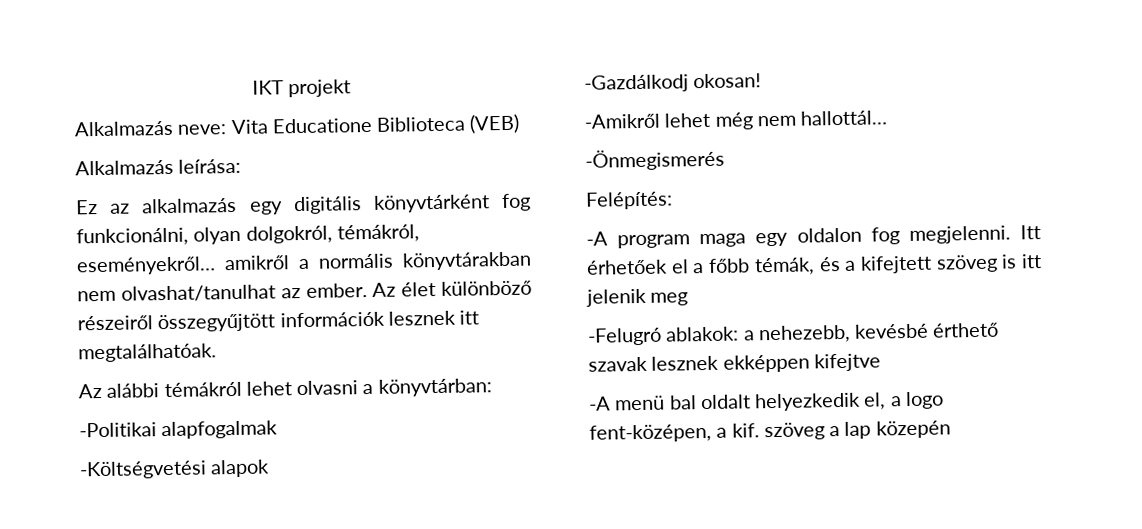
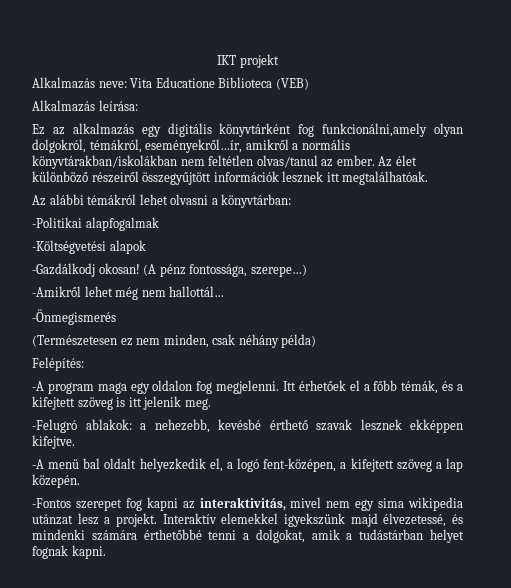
[76,227,189,247] funkcionálni, -> [322,123,428,137] funkcionálni,amely
[76,256,216,276] eseményekről… -> [145,139,243,153] eseményekről…ír,
[402,251,532,271] [77,284,276,302] könyvtárakban nem olvashat/tanulhat -> [32,155,318,169] könyvtárakban/iskolákban nem feltétlen olvas/tanul
(762, 81) none -> [143,264,307,277] (A pénz fontossága, szerepe…)
(725, 159) none -> [32,334,317,348] // (Természetesen ez nem minden, csak néhány példa)
[650,292,689,306] meg -> [184,398,211,410] meg.
[813,353,881,372] kifejtve -> [32,435,75,449] kifejtve.
[904,391,944,410] logo -> [237,458,260,472] logó
[731,423,760,438] kif. -> [350,458,394,472] kifejtett
[875,420,951,439] közepén -> [32,474,80,488] [32,497,463,511] [32,513,463,527] [32,529,464,543] [32,545,106,559] közepén. // -Fontos szerepet fog kapni az interaktivitás, mivel nem egy sima wikipedia utánzat lesz a projekt. Interaktív elemekkel igyekszünk majd élvezetessé, és mindenki számára érthetőbbé tenni a dolgokat, amik a tudástárban helyet fognak kapni.

